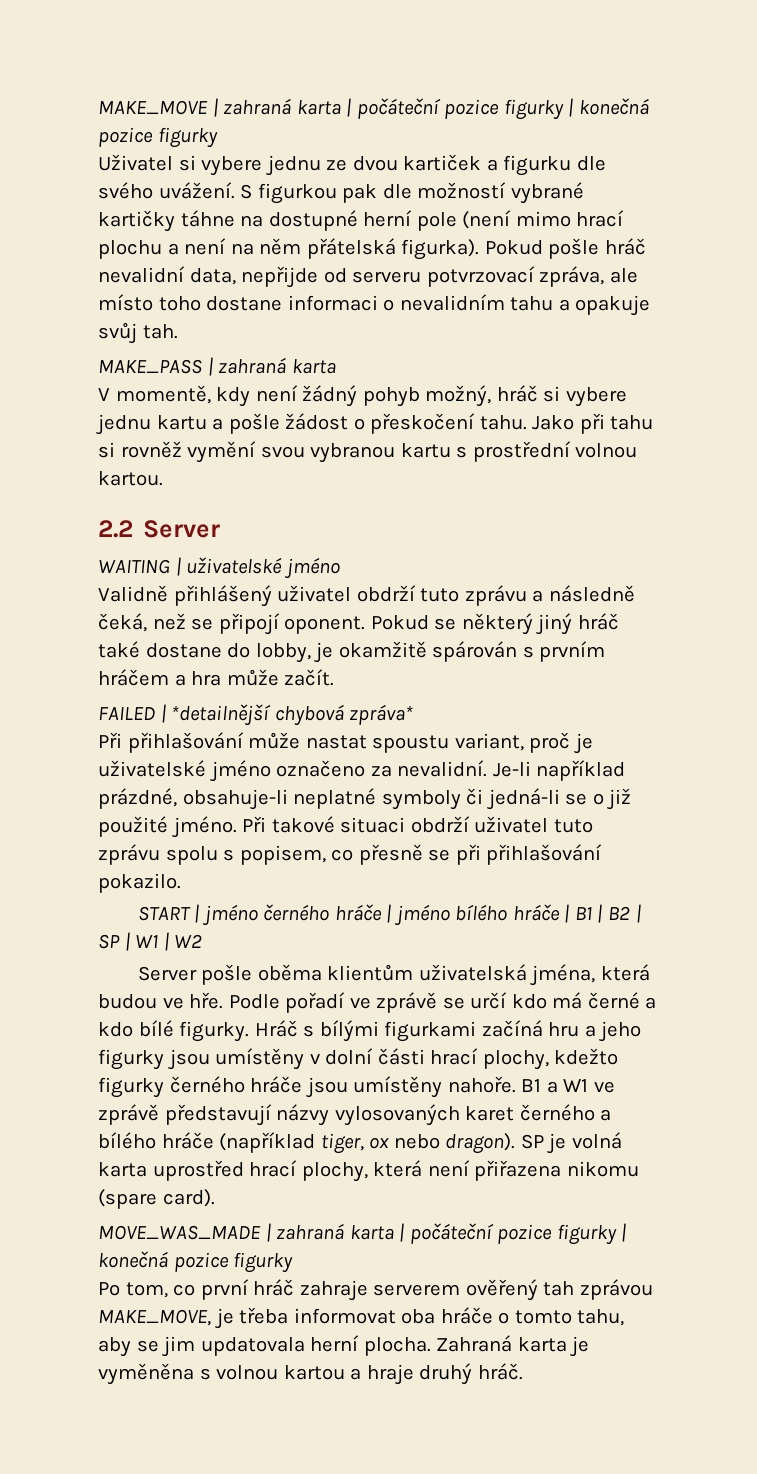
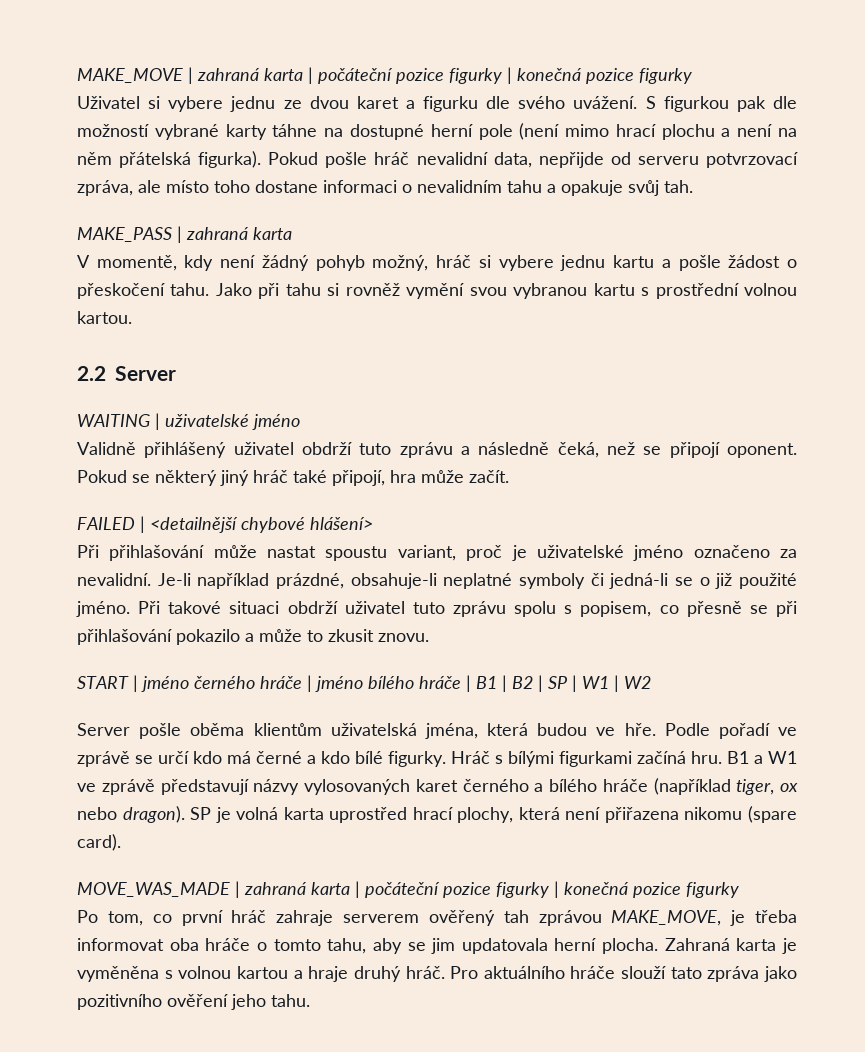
[403,154,482,171] kartiček -> [356,96,399,109] karet
[98,210,175,232] kartičky -> [225,124,267,140] karty
[145,641,606,663] [98,669,186,686] dostane do lobby, je okamžitě spárován s prvním hráčem a -> [332,470,385,486] připojí,
[171,704,414,726] *detailnější chybová zpráva* -> [150,517,373,533] <detailnější chybové hlášení>
[98,873,181,893] pokazilo. -> [176,629,429,645] pokazilo a může to zkusit znovu.
[548,1021,642,1042] [98,1048,619,1070] [98,1076,516,1098] hru a jeho figurky jsou umístěny v dolní části hrací plochy, kdežto figurky černého hráče jsou umístěny nahoře. -> [691,751,722,764] hru.
(523, 1371) none -> [450,966,797,982] [77,994,310,1010] Pro aktuálního hráče slouží tato zpráva jako pozitivního ověření jeho tahu.

